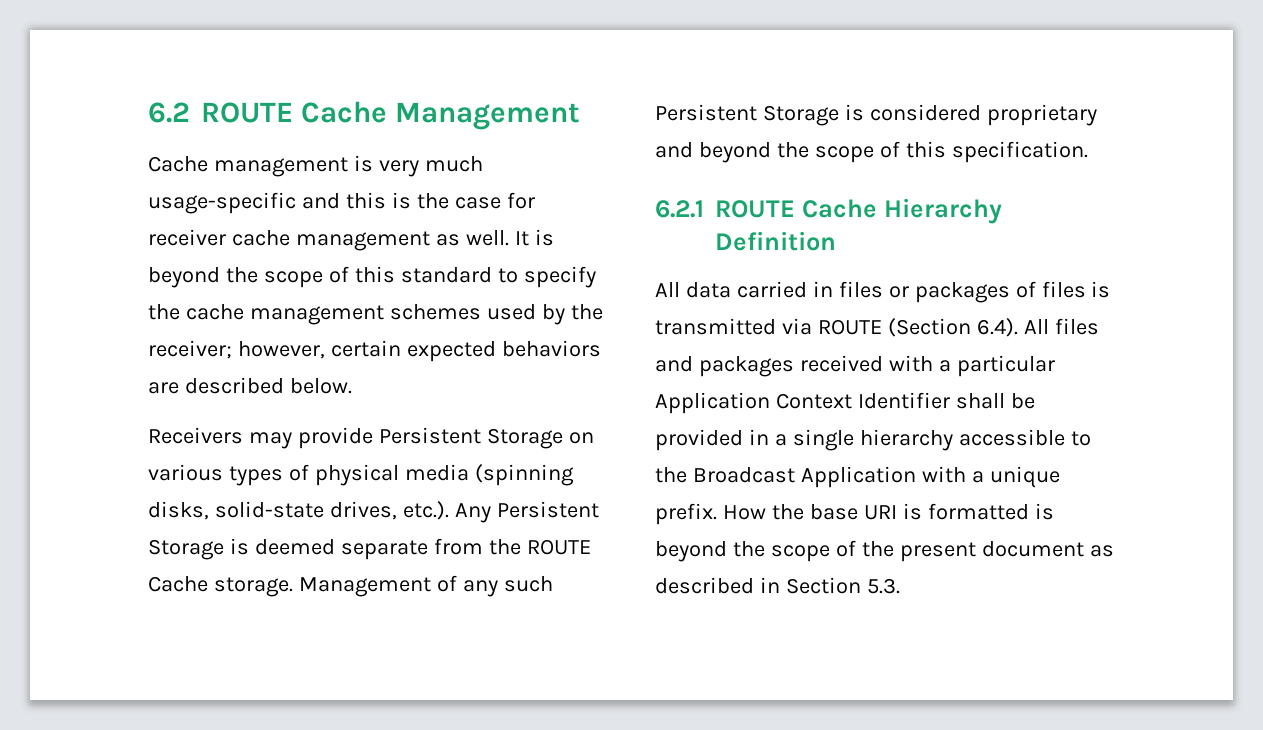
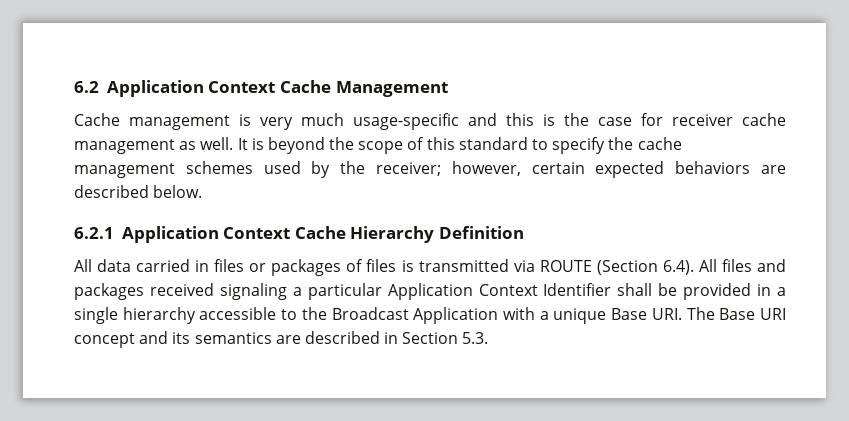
[201,102,293,123] ROUTE -> [106,80,276,97] Application Context
[148,427,594,449] [148,464,574,486] [148,501,599,523] [148,538,591,560] [148,575,553,597] [655,104,1097,126] [655,141,1088,163] // Receivers may provide Persistent Storage on various types of physical media (spinning disks, solid-state drives, etc.). Any Persistent Storage is deemed separate from the ROUTE Cache storage. Management of any such Persistent Storage is considered proprietary and beyond the scope of this specification. -> (203, 191) none
[715,200,795,218] ROUTE -> [121,226,291,243] Application Context
[888,355,933,372] with -> [219,283,287,300] signaling
[655,503,1054,525] [655,540,1114,562] prefix. How the base URI is formatted is beyond the scope of the present document as -> [611,307,786,320] [74,331,301,348] Base URI. The Base URI concept and its semantics are

